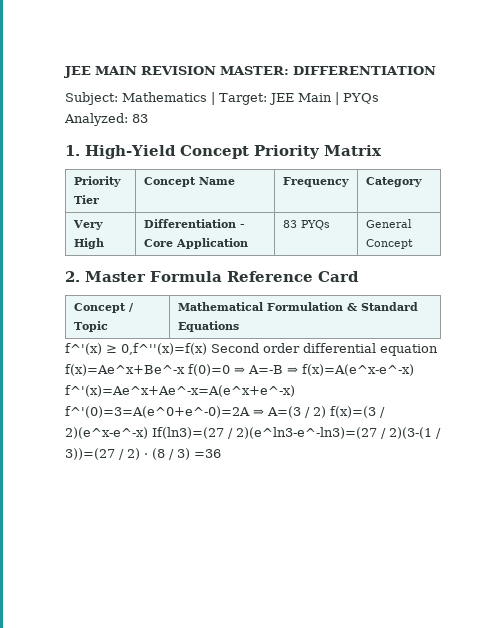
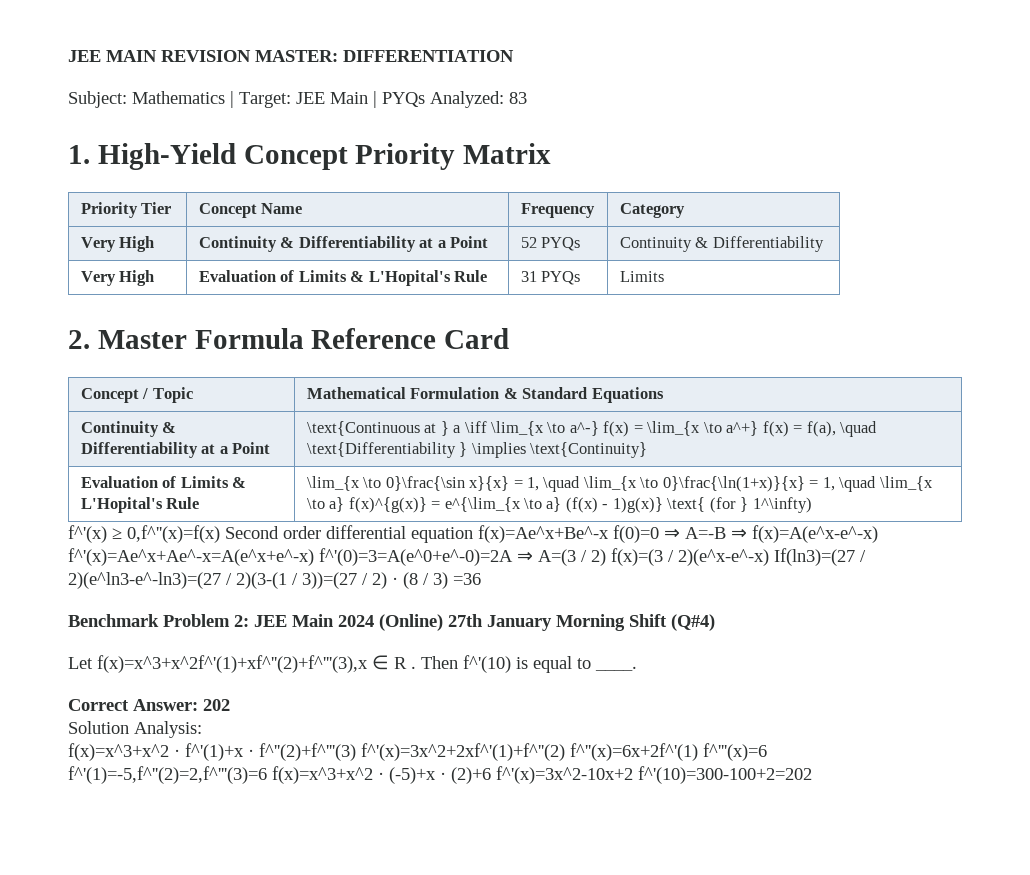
[143,219,245,228] [143,238,248,249] [282,220,330,230] [365,219,412,228] [365,239,413,249] Differentiation - Core Application | 83 PYQs | General Concept -> [198,236,488,252] [520,237,581,251] [619,236,824,252] [80,270,155,286] [198,270,487,286] [520,271,581,285] [619,271,664,282] Continuity & Differentiability at a Point | 52 PYQs | Continuity & Differentiability // Very High | Evaluation of Limits & L'Hopital's Rule | 31 PYQs | Limits
(239, 326) none -> [80,421,177,437] [80,442,271,458] [306,421,877,437] [306,442,648,458] [80,476,247,488] [80,497,200,513] [306,476,933,492] [306,497,812,513] // Continuity & Differentiability at a Point | \text{Continuous at } a \iff \lim_{x \to a^-} f(x) = \lim_{x \to a^+} f(x) = f(a), \quad \text{Differentiability } \implies \text{Continuity} // Evaluation of Limits & L'Hopital's Rule | \lim_{x \to 0}\frac{\sin x}{x} = 1, \quad \lim_{x \to 0}\frac{\ln(1+x)}{x} = 1, \quad \lim_{x \to a} f(x)^{g(x)} = e^{\lim_{x \to a} (f(x) - 1)g(x)} \text{ (for } 1^\infty)
(221, 453) none -> [68,614,715,631] [68,655,637,673] [68,699,230,711] [68,721,202,738] [68,743,767,761] [68,766,812,784] // Benchmark Problem 2: JEE Main 2024 (Online) 27th January Morning Shift (Q#4) // Let f(x)=x^3+x^2f^'(1)+xf^''(2)+f^'''(3),x ∈ R . Then f^'(10) is equal to ____. // Correct Answer: 202 // Solution Analysis: // f(x)=x^3+x^2 · f^'(1)+x · f^''(2)+f^'''(3) f^'(x)=3x^2+2xf^'(1)+f^''(2) f^''(x)=6x+2f^'(1) f^'''(x)=6 f^'(1)=-5,f^''(2)=2,f^'''(3)=6 f(x)=x^3+x^2 · (-5)+x · (2)+6 f^'(x)=3x^2-10x+2 f^'(10)=300-100+2=202

